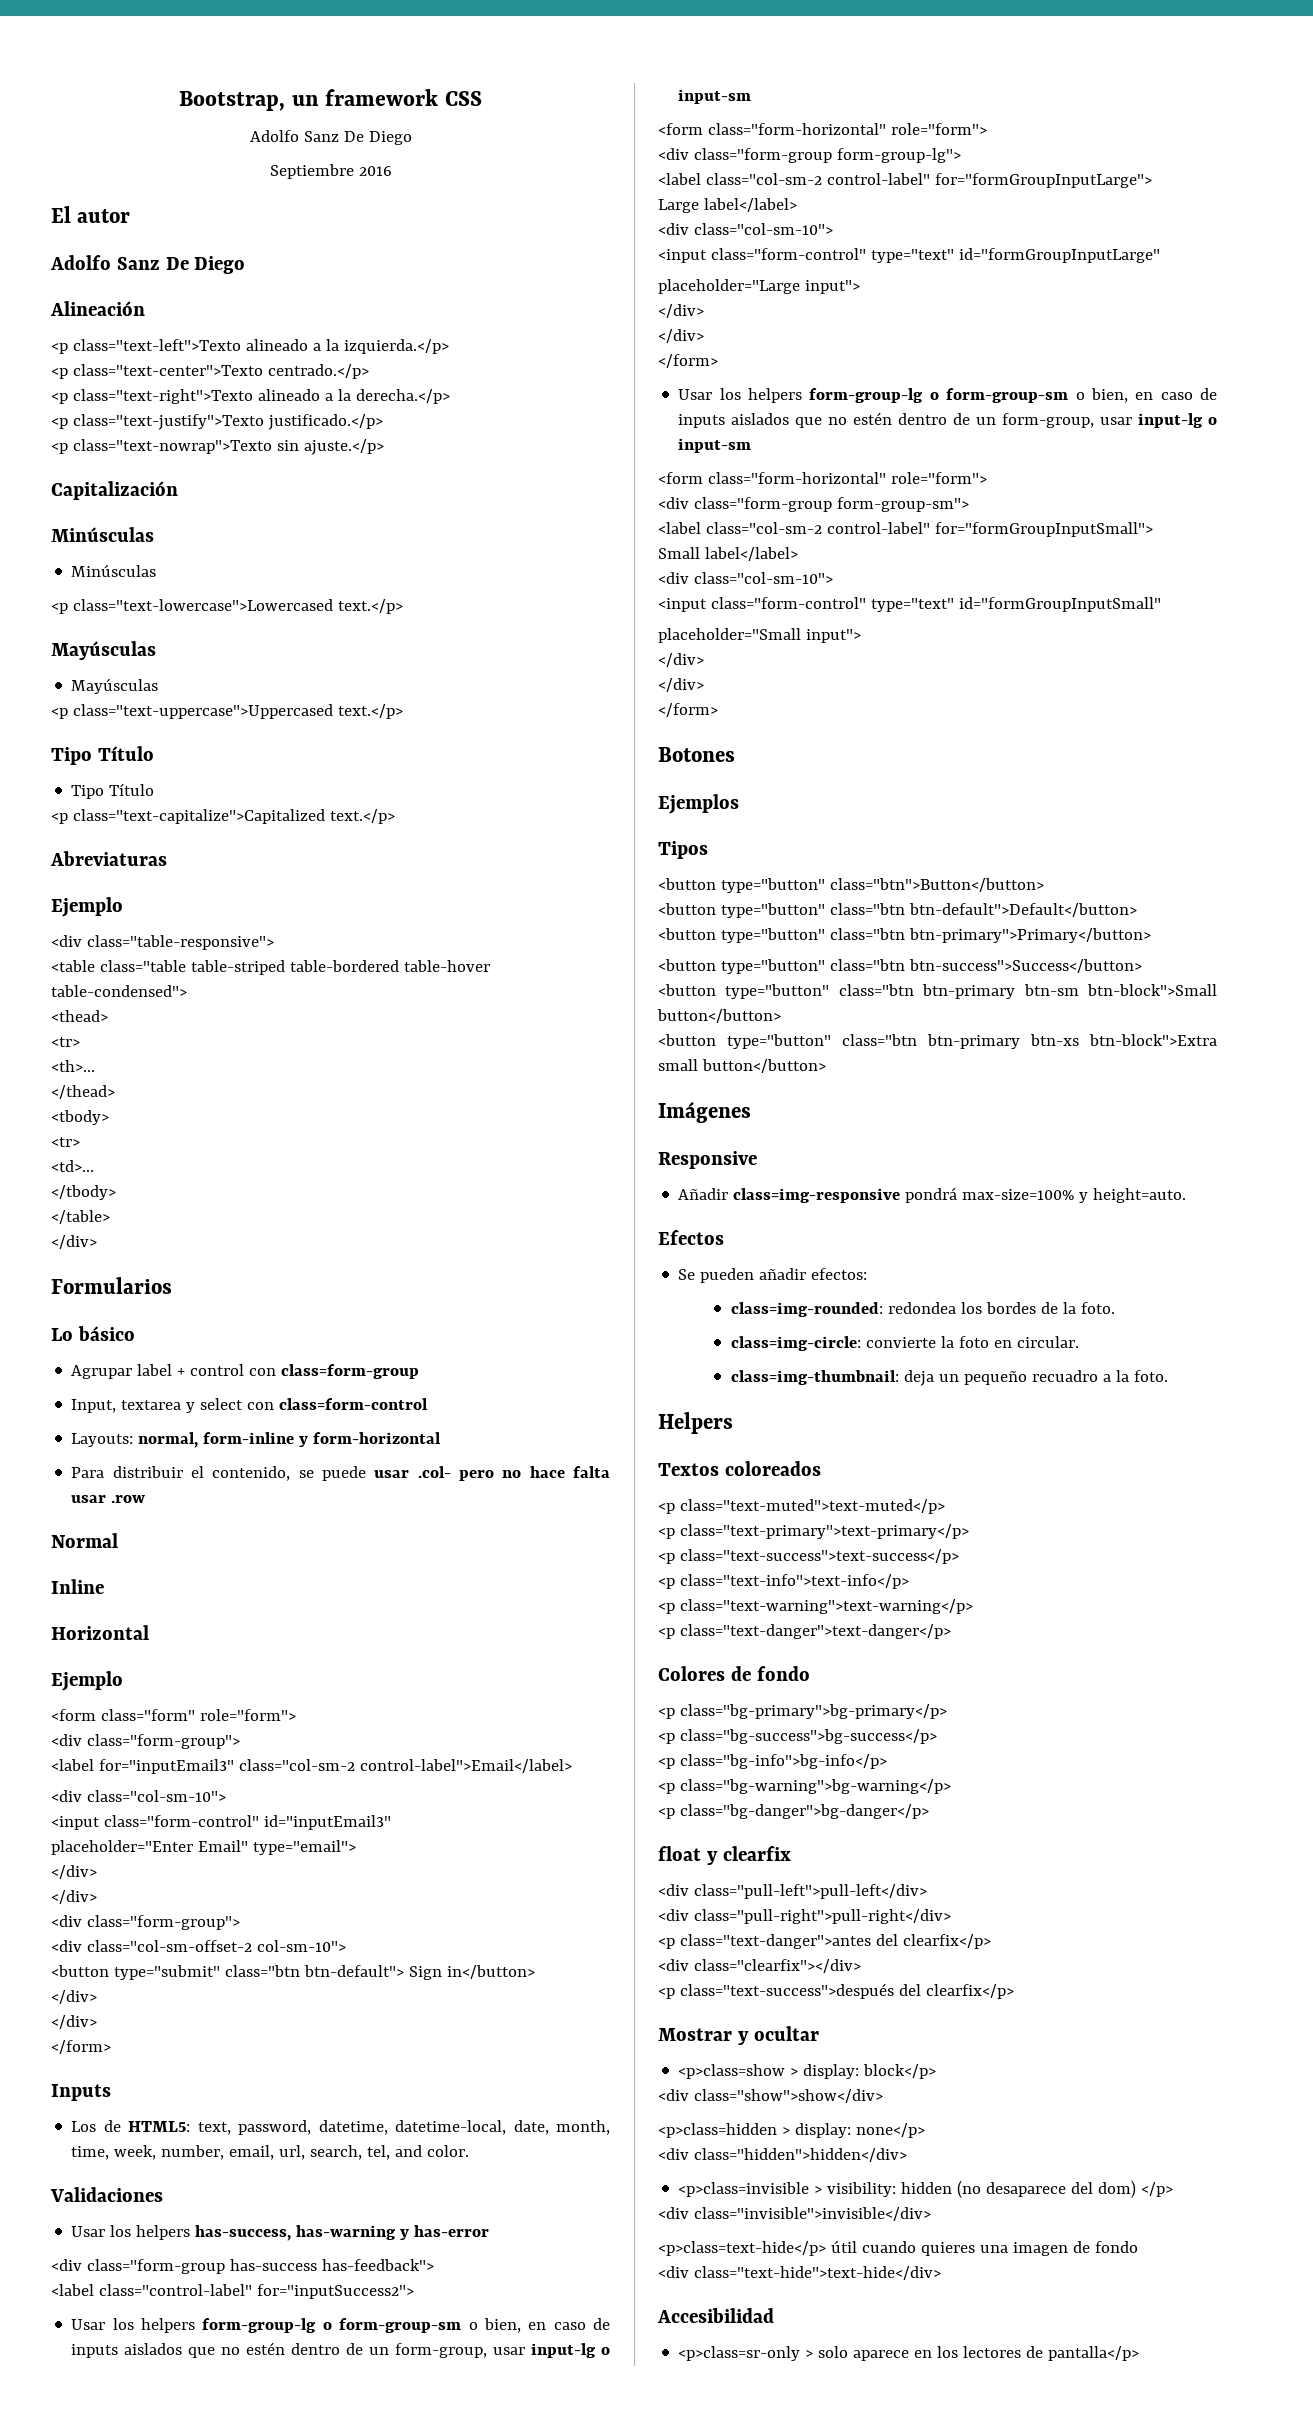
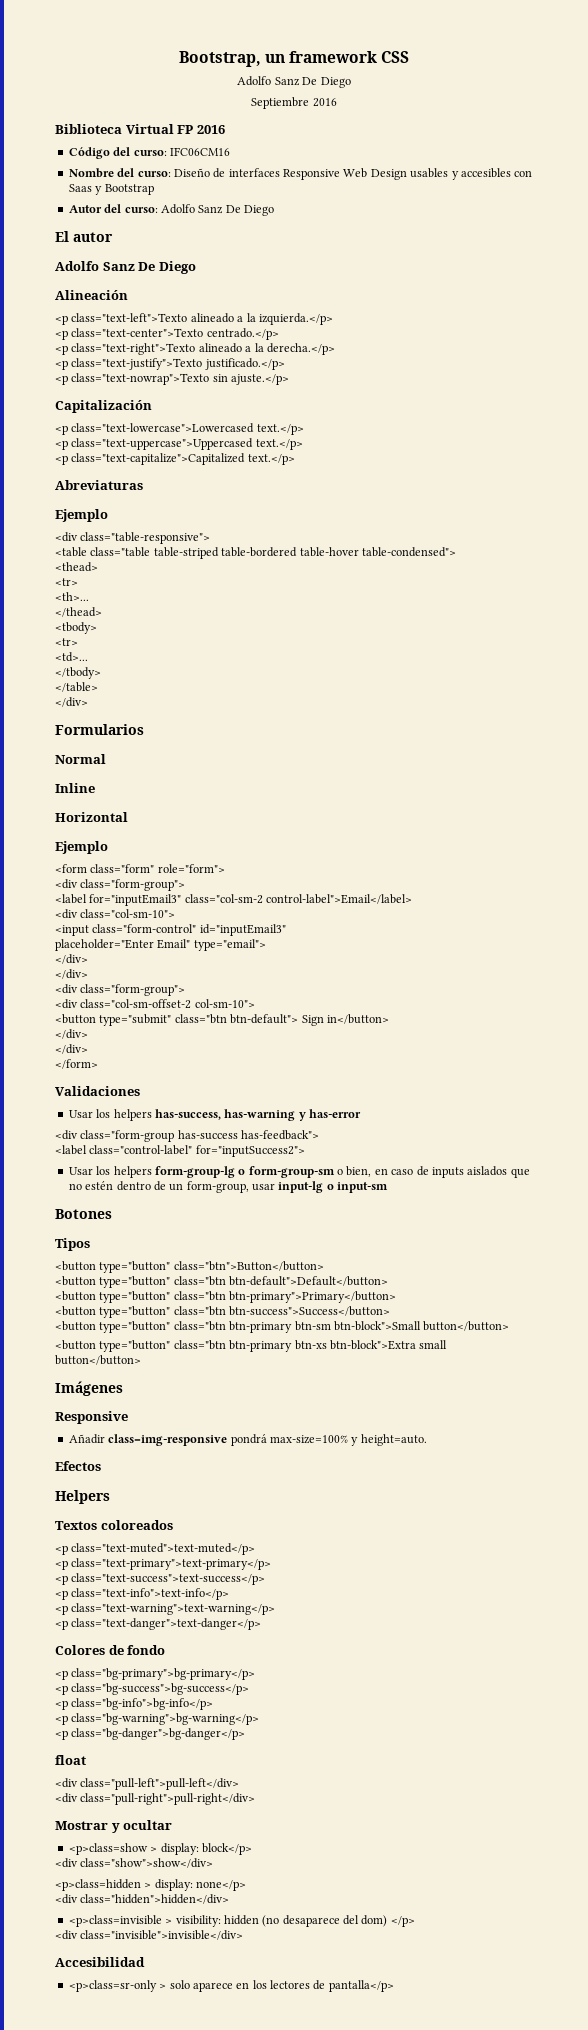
(392, 171) none -> [55,124,225,134] [68,147,230,159] [68,168,533,180] [68,184,154,195] [68,204,274,216] // Biblioteca Virtual FP 2016 // Código del curso: IFC06CM16 // Nombre del curso: Diseño de interfaces Responsive Web Design usables y accesibles con Saas y Bootstrap // Autor del curso: Adolfo Sanz De Diego
[51,527,154,542] [71,564,157,577] // Minúsculas // Minúsculas -> (152, 406) none
[51,641,156,660] [71,678,159,694] // Mayúsculas // Mayúsculas -> (304, 429) none
[51,746,154,765] [71,783,155,799] // Tipo Título // Tipo Título -> (303, 444) none
[51,1326,135,1341] [71,1364,420,1379] [71,1398,429,1413] [71,1432,442,1448] [71,1466,610,1481] [71,1495,146,1503] // Lo básico // Agrupar label + control con class=form-group // Input, textarea y select con class=form-control // Layouts: normal, form-inline y form-horizontal // Para distribuir el contenido, se puede usar .col- pero no hace falta usar .row -> (144, 729) none
[51,2084,111,2101] [71,2120,610,2135] [71,2145,470,2160] // Inputs // Los de HTML5: text, password, datetime, datetime-local, date, month, time, week, number, email, url, search, tel, and color. -> (98, 1064) none
[658,123,987,135] [658,148,961,163] [658,173,1152,188] [658,198,797,213] [658,223,833,235] [658,248,1160,263] [658,279,860,294] [658,304,704,318] [658,329,704,343] [658,354,718,368] [678,388,1217,403] [678,412,1217,428] [678,438,752,453] [658,472,987,484] [658,497,969,512] [658,522,1153,537] [658,547,798,561] [658,572,833,584] [658,597,1161,612] [658,628,861,643] [658,653,704,667] [658,678,704,692] [658,703,718,717] // <form class="form-horizontal" role="form"> // <div class="form-group form-group-lg"> // <label class="col-sm-2 control-label" for="formGroupInputLarge"> // Large label</label> // <div class="col-sm-10"> // <input class="form-control" type="text" id="formGroupInputLarge" // placeholder="Large input"> // </div> // </div> // </form> // Usar los helpers form-group-lg o form-group-sm o bien, en caso de inputs aislados que no estén dentro de un form-group, usar input-lg o input-sm // <form class="form-horizontal" role="form"> // <div class="form-group form-group-sm"> // <label class="col-sm-2 control-label" for="formGroupInputSmall"> // Small label</label> // <div class="col-sm-10"> // <input class="form-control" type="text" id="formGroupInputSmall" // placeholder="Small input"> // </div> // </div> // </form> -> (389, 1187) none
[658,794,739,814] // Ejemplos -> (112, 1214) none
[678,1268,868,1283] [730,1302,1115,1317] [730,1336,1079,1351] [730,1370,1168,1386] // Se pueden añadir efectos: // class=img-rounded: redondea los bordes de la foto. // class=img-circle: convierte la foto en circular. // class=img-thumbnail: deja un pequeño recuadro a la foto. -> (101, 1466) none
[706,1846,791,1865] y clearfix -> (86, 1760) none
[658,1934,991,1949] [658,1959,861,1973] [658,1983,1014,1999] // <p class="text-danger">antes del clearfix</p> // <div class="clearfix"></div> // <p class="text-success">después del clearfix</p> -> (256, 1799) none
[658,2240,1138,2256] [658,2266,941,2280] // <p>class=text-hide</p> útil cuando quieres una imagen de fondo // <div class="text-hide">text-hide</div> -> (244, 1935) none

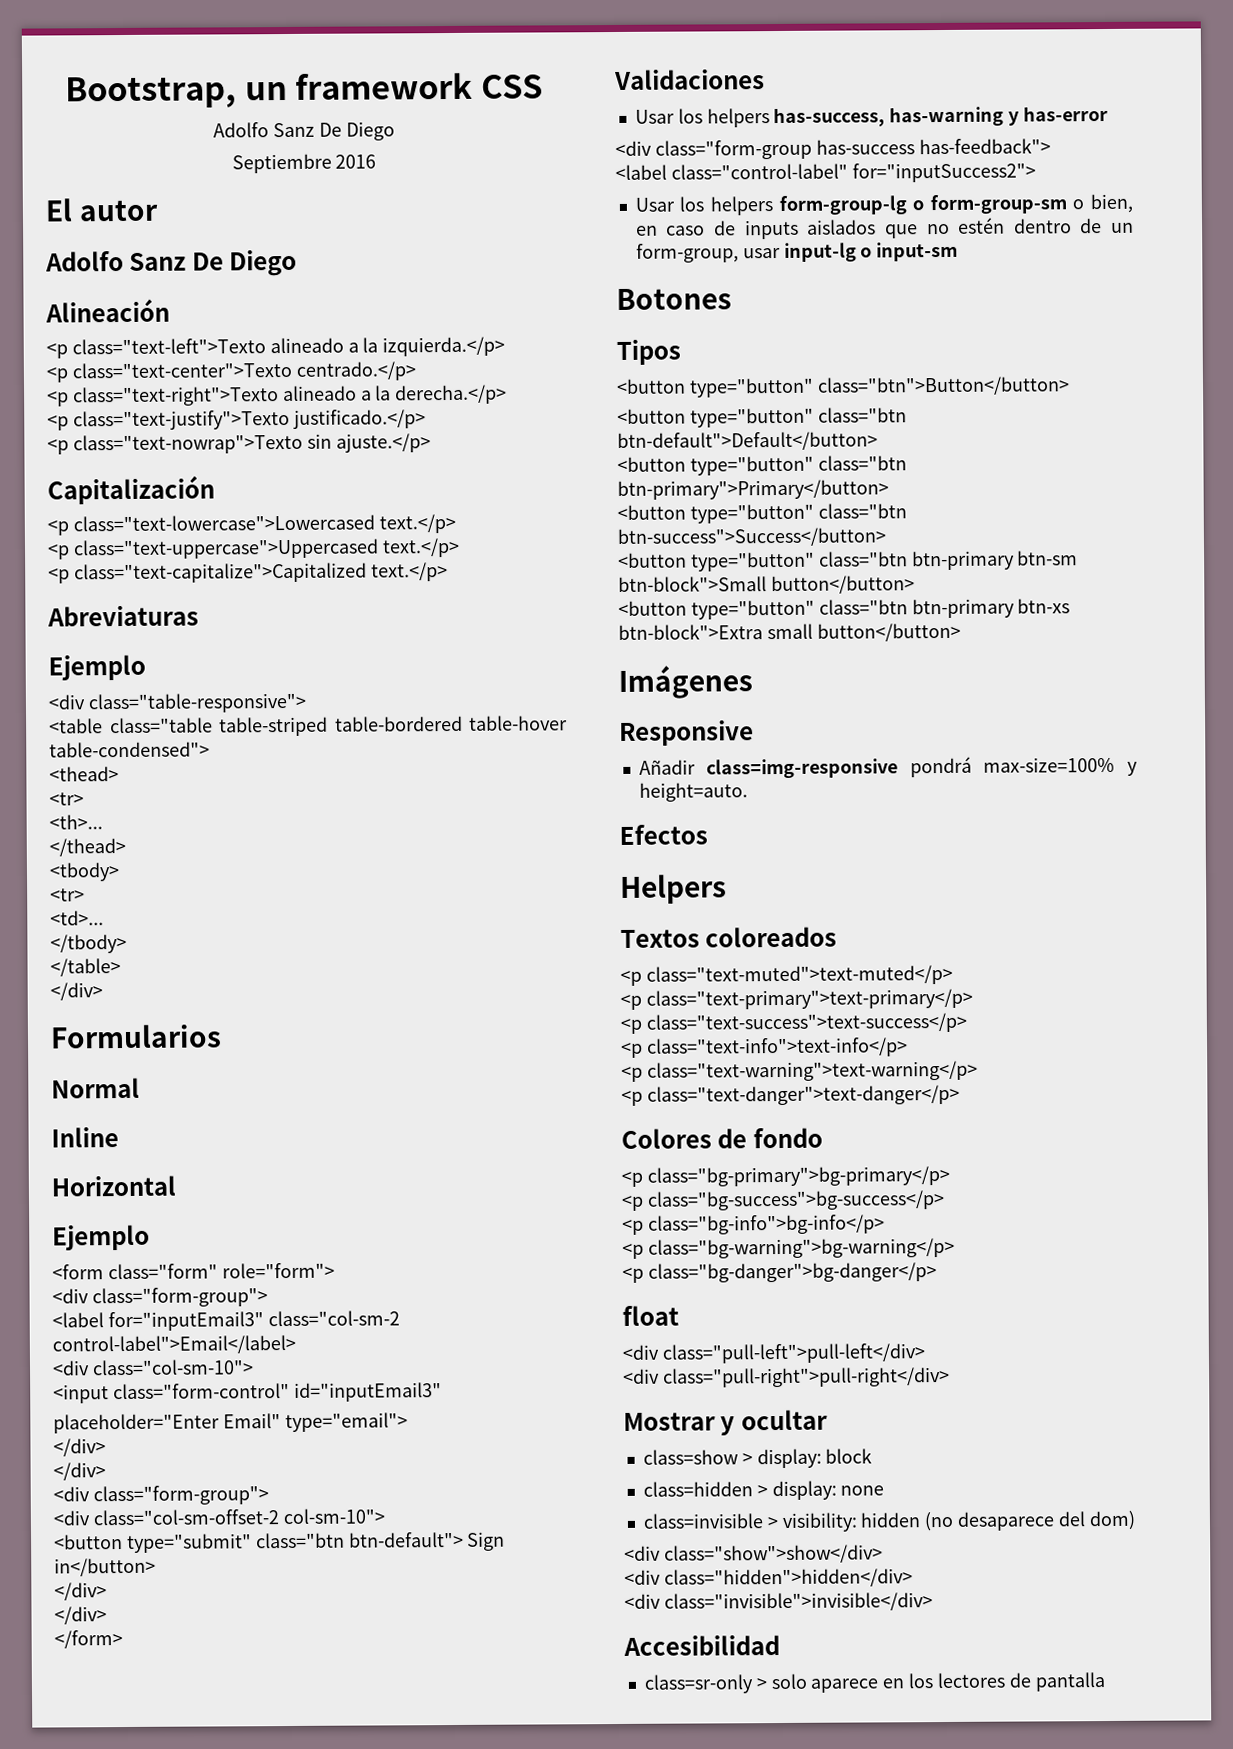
[55,124,225,134] [68,147,230,159] [68,168,533,180] [68,184,154,195] [68,204,274,216] // Biblioteca Virtual FP 2016 // Código del curso: IFC06CM16 // Nombre del curso: Diseño de interfaces Responsive Web Design usables y accesibles con Saas y Bootstrap // Autor del curso: Adolfo Sanz De Diego -> (377, 161) none
[68,1843,252,1855] [55,1858,214,1868] [55,1879,247,1891] [55,1894,230,1904] [68,1915,162,1927] <p>class=show > display: block</p> // <div class="show">show</div> // <p>class=hidden > display: none</p> // <div class="hidden">hidden</div> // <p>class=invisible -> [642,1448,873,1469] [642,1480,885,1501] [642,1513,763,1529] class=show > display: block // class=hidden > display: none // class=invisible
[390,1916,415,1927] </p> -> [624,1544,883,1564] [624,1568,913,1588] // <div class="show">show</div> // <div class="hidden">hidden</div>
[68,1980,157,1992] <p>class=sr-only -> [643,1674,754,1694] class=sr-only
[328,1980,394,1992] pantalla</p> -> [1034,1672,1105,1692] pantalla

